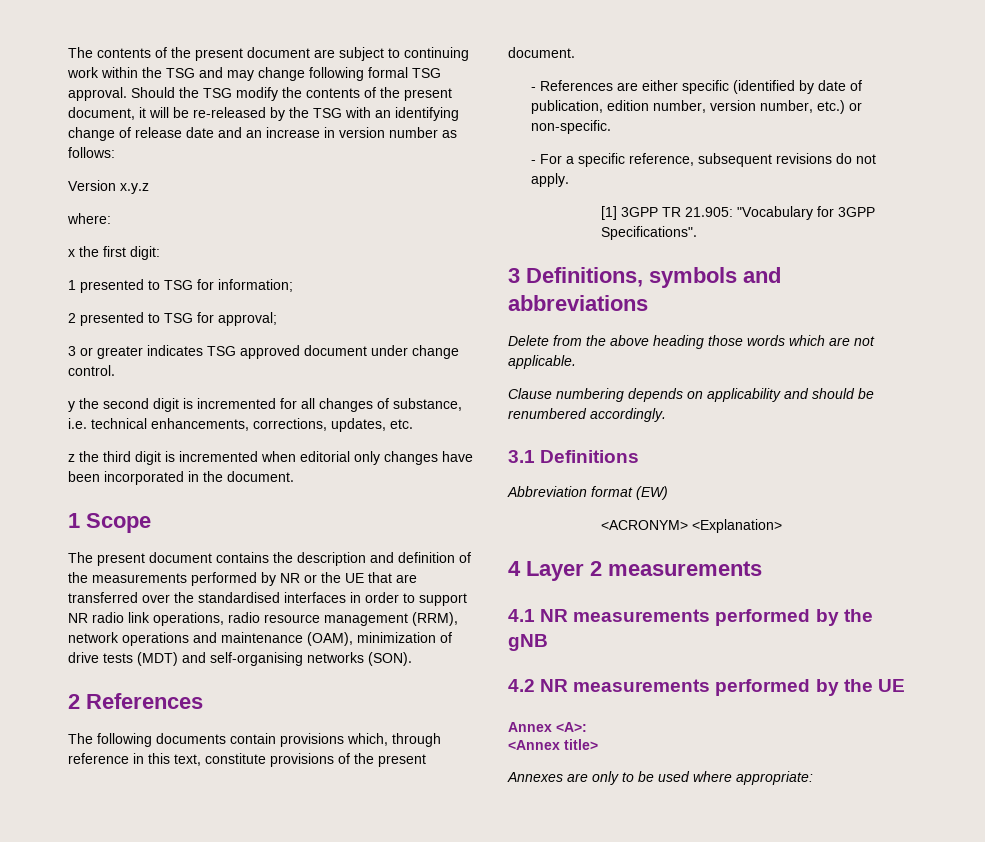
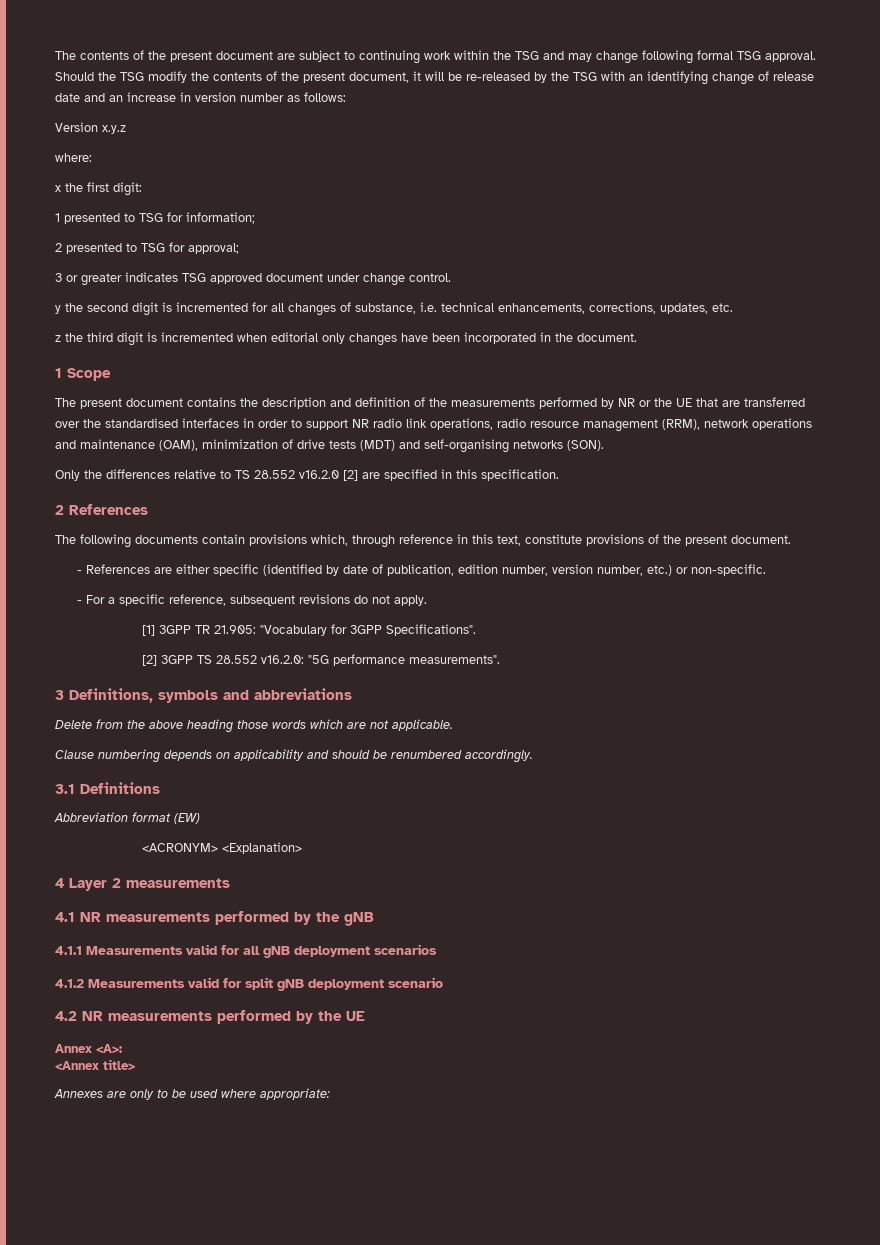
(412, 659) none -> [55,469,559,481] // Only the differences relative to TS 28.552 v16.2.0 [2] are specified in this specification.
(697, 233) none -> [141,654,500,666] // [2] 3GPP TS 28.552 v16.2.0: "5G performance measurements".
(548, 642) none -> [55,944,437,958] [55,977,443,991] // 4.1.1 Measurements valid for all gNB deployment scenarios // 4.1.2 Measurements valid for split gNB deployment scenario

